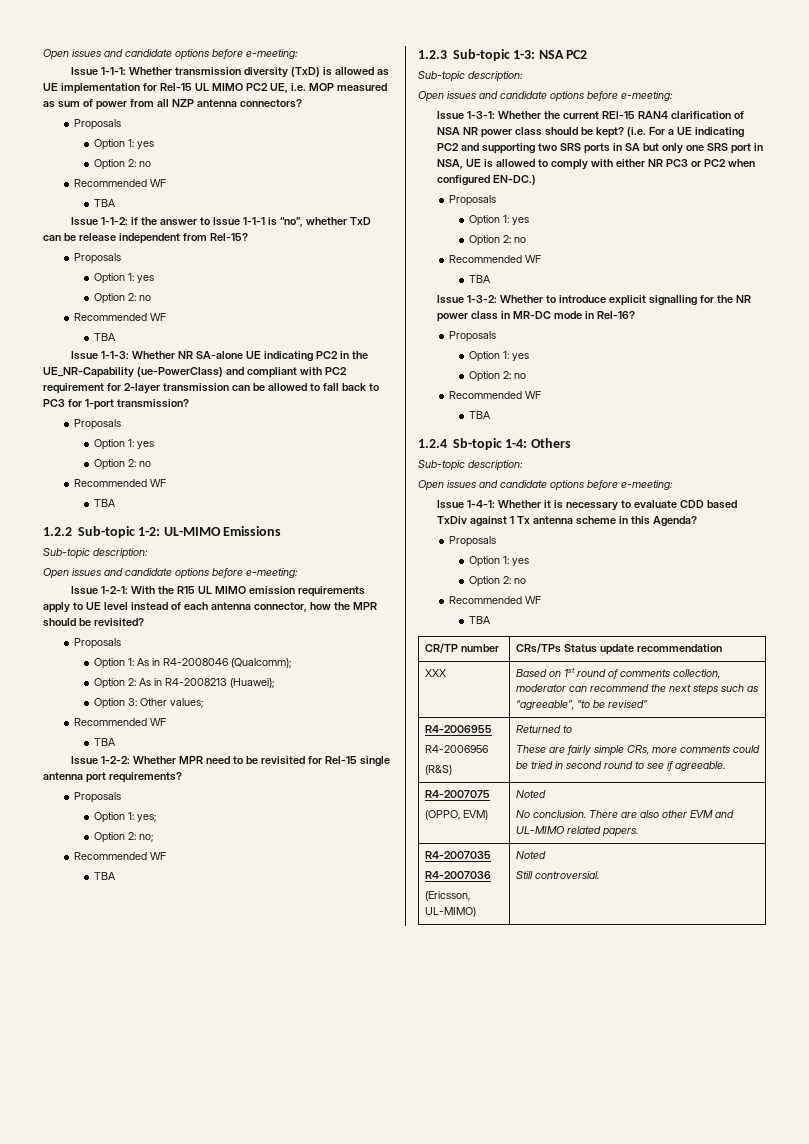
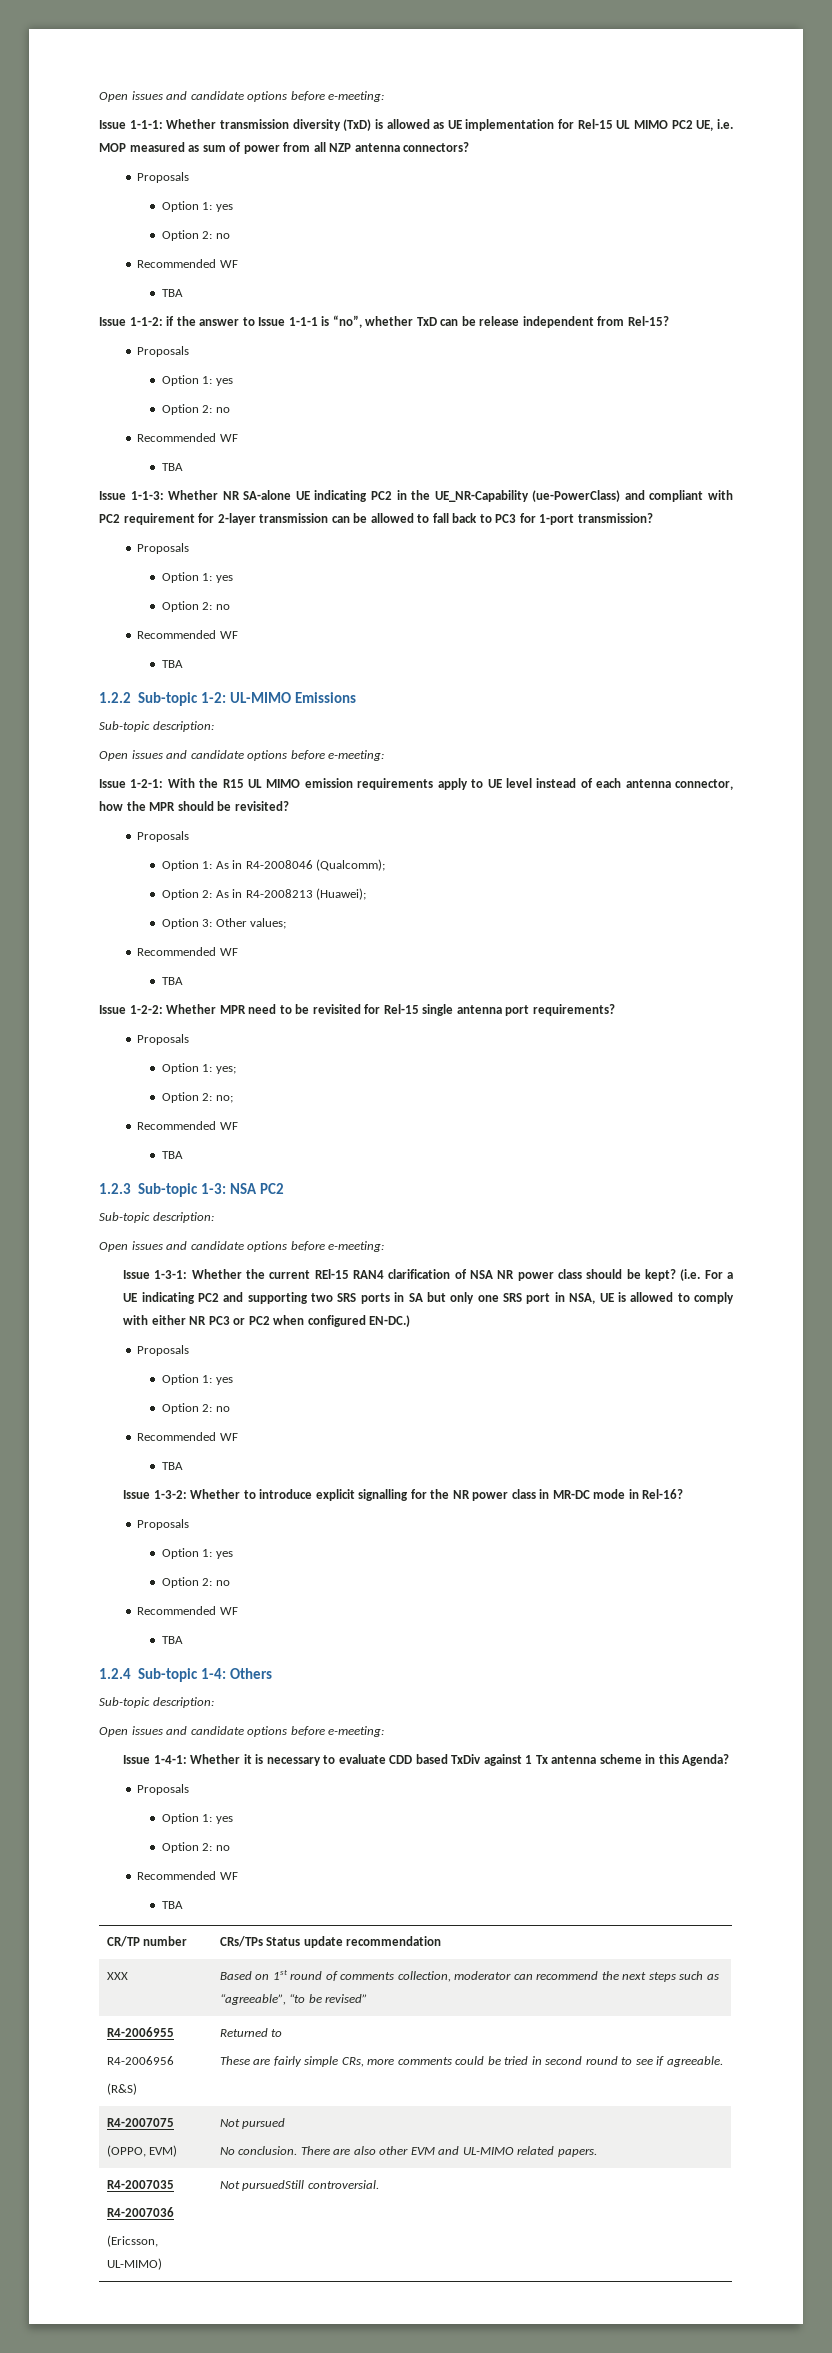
[452,438,502,450] Sb-topic -> [137,1668,198,1682] Sub-topic
[515,790,546,798] Noted -> [219,2118,286,2129] Not pursued
[515,851,546,859] [515,871,533,879] Noted // Still -> [219,2180,305,2191] Not pursuedStill

